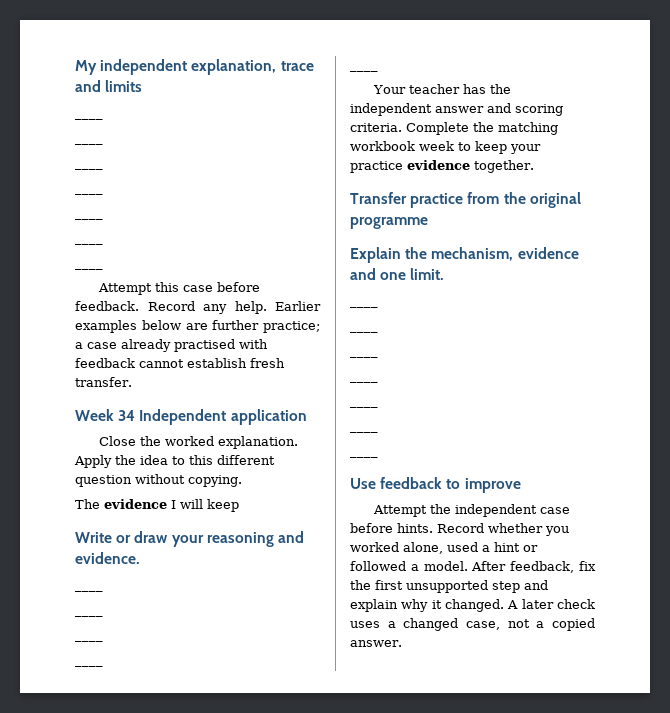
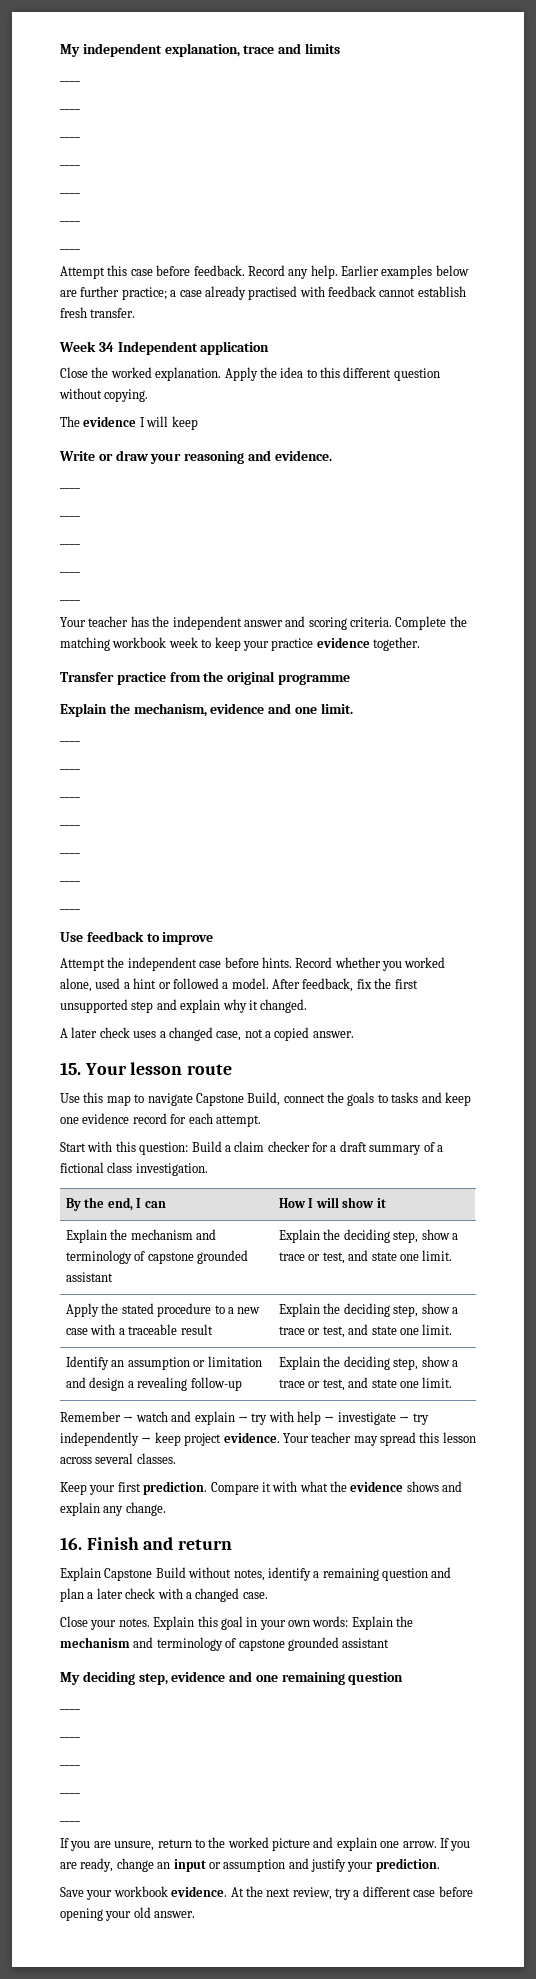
(504, 605) none -> (308, 1006) //
(402, 643) none -> [60,1062,233,1075] [60,1092,471,1106] [60,1113,261,1127] [60,1141,443,1155] [60,1162,208,1176] [66,1197,166,1211] [279,1197,386,1208] [66,1229,217,1243] [66,1250,249,1264] [66,1272,114,1282] [279,1229,458,1243] [279,1250,453,1264] [66,1303,261,1317] [66,1324,213,1335] [279,1303,458,1317] [279,1324,453,1338] [66,1356,262,1370] [66,1377,242,1391] [279,1356,458,1370] [279,1377,453,1391] [60,1411,429,1425] [60,1432,476,1446] [60,1453,176,1464] [60,1481,463,1495] [60,1502,166,1516] [60,1537,233,1550] [60,1567,452,1581] [60,1588,268,1602] [60,1616,414,1630] [60,1637,390,1651] [60,1671,404,1685] [60,1708,80,1710] [60,1736,80,1738] [60,1764,80,1766] [60,1792,80,1794] [60,1820,80,1822] [60,1837,471,1851] [60,1858,440,1872] [60,1886,473,1900] [60,1907,196,1921] // 15. Your lesson route // Use this map to navigate Capstone Build, connect the goals to tasks and keep one evidence record for each attempt. // Start with this question: Build a claim checker for a draft summary of a fictional class investigation. // By the end, I can | How I will show it // Explain the mechanism and terminology of capstone grounded assistant | Explain the deciding step, show a trace or test, and state one limit. // Apply the stated procedure to a new case with a traceable result | Explain the deciding step, show a trace or test, and state one limit. // Identify an assumption or limitation and design a revealing follow-up | Explain the deciding step, show a trace or test, and state one limit. // Remember → watch and explain → try with help → investigate → try independently → keep project evidence. Your teacher may spread this lesson across several classes. // Keep your first prediction. Compare it with what the evidence shows and explain any change. // 16. Finish and return // Explain Capstone Build without notes, identify a remaining question and plan a later check with a changed case. // Close your notes. Explain this goal in your own words: Explain the mechanism and terminology of capstone grounded assistant // My deciding step, evidence and one remaining question // ____ // ____ // ____ // ____ // ____ // If you are unsure, return to the worked picture and explain one arrow. If you are ready, change an input or assumption and justify your prediction. // Save your workbook evidence. At the next review, try a different case before opening your old answer.

